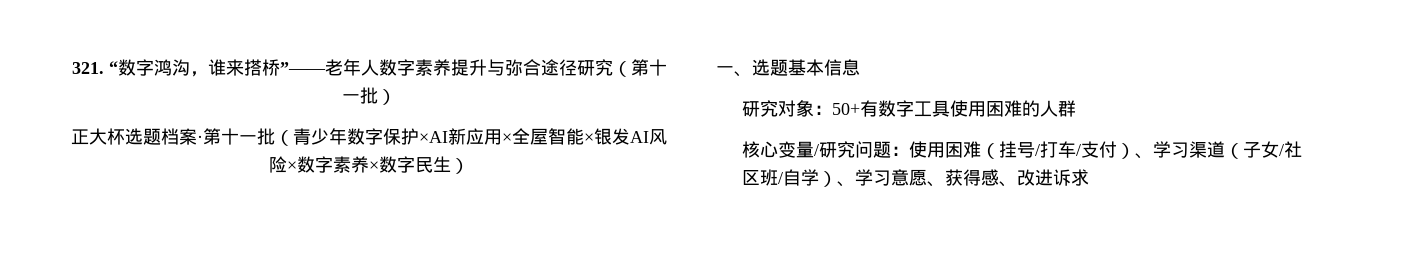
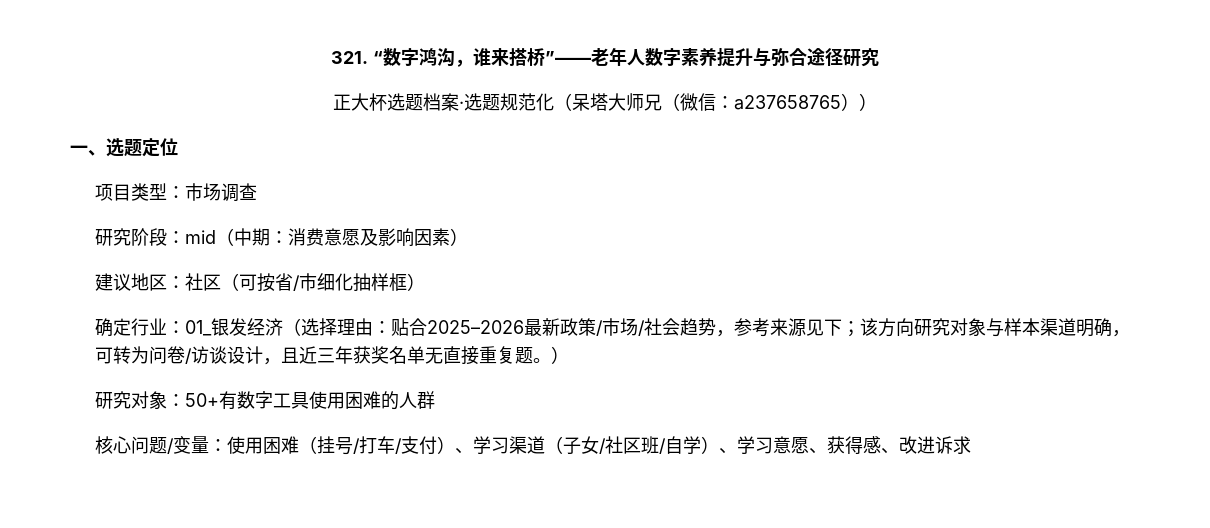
[612,59,667,77] [342,87,396,105] （第十一批） -> (879, 57) none
[203,128,667,146] [269,156,469,174] [716,59,860,77] 第十一批（青少年数字保护×AI新应用×全屋智能×银发AI风险×数字素养×数字民生） // 一、选题基本信息 -> [464,93,877,111] [70,138,178,157] [95,183,258,202] [95,228,469,247] [95,273,426,292] [95,318,1131,337] [95,346,570,365] 选题规范化（呆塔大师兄（微信：a237658765）） // 一、选题定位 // 项目类型：市场调查 // 研究阶段：mid（中期：消费意愿及影响因素） // 建议地区：社区（可按省/市细化抽样框） // 确定行业：01_银发经济（选择理由：贴合2025–2026最新政策/市场/社会趋势，参考来源见下；该方向研究对象与样本渠道明确，可转为问卷/访谈设计，且近三年获奖名单无直接重复题。）
[778,141,892,158] 变量/研究问题 -> [131,436,210,454] 问题/变量

